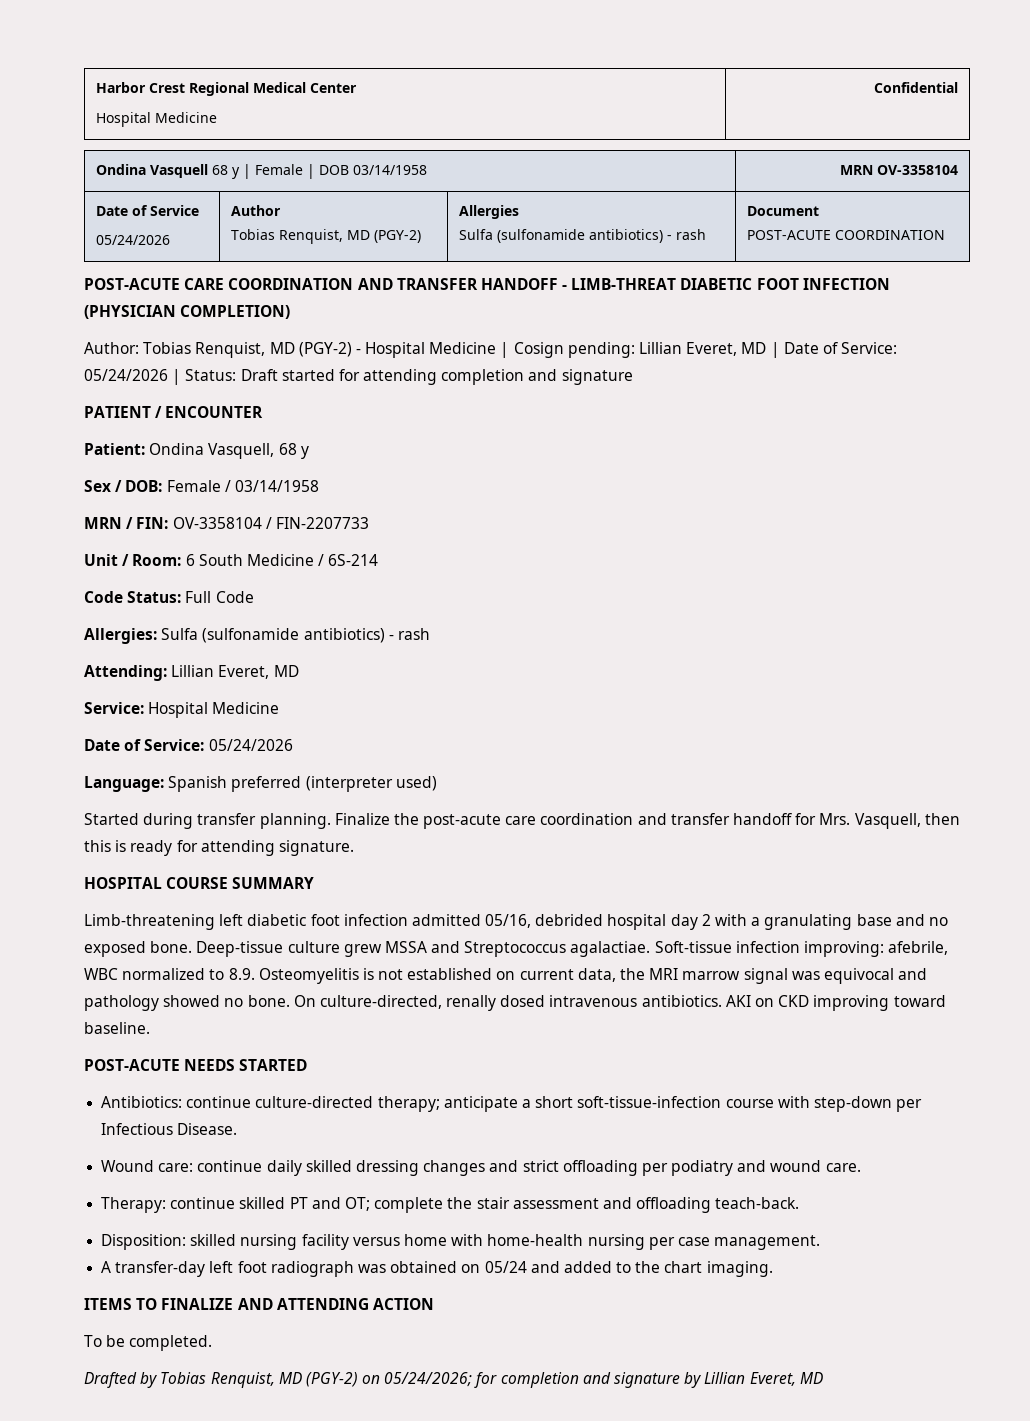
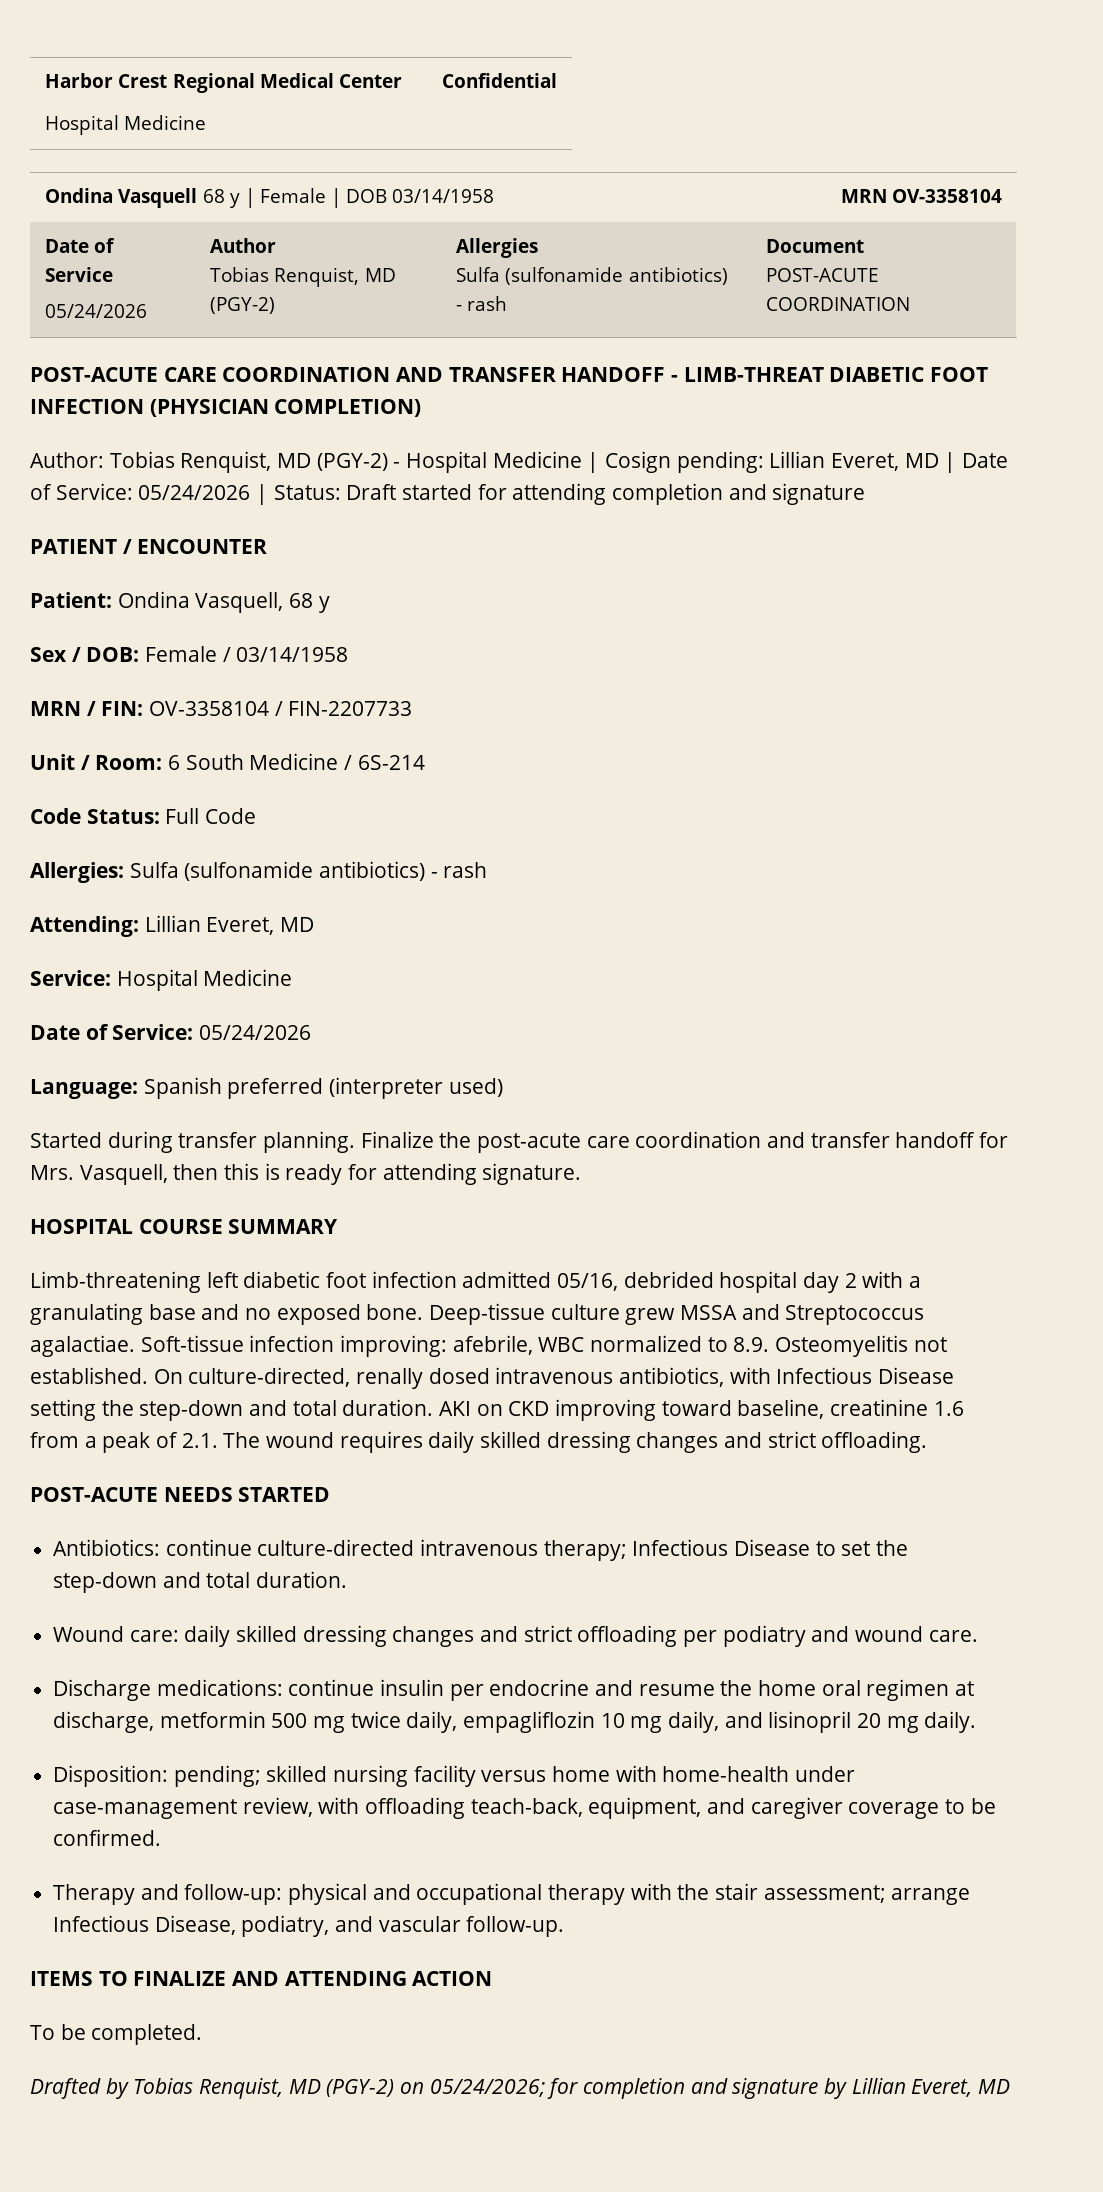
[362,968,928,984] [84,995,290,1011] is not established on current data, the MRI marrow signal was equivocal and pathology showed no bone. -> [913,1337,947,1352] [30,1367,148,1384] not established.
[641,995,722,1007] antibiotics. -> [619,1367,955,1387] [30,1399,434,1421] antibiotics, with Infectious Disease setting the step-down and total duration.
[84,1022,150,1034] baseline. -> [737,1399,964,1419] [30,1431,928,1453] baseline, creatinine 1.6 from a peak of 2.1. The wound requires daily skilled dressing changes and strict offloading.
[377,1096,923,1112] [101,1123,238,1135] therapy; anticipate a short soft-tissue-infection course with step-down per Infectious Disease. -> [420,1539,909,1561] [53,1571,348,1593] intravenous therapy; Infectious Disease to set the step-down and total duration.
[197,1160,263,1172] continue -> (179, 1636) none
[101,1197,800,1213] Therapy: continue skilled PT and OT; complete the stair assessment and offloading teach-back. -> [53,1679,975,1701] [53,1711,977,1733] Discharge medications: continue insulin per endocrine and resume the home oral regimen at discharge, metformin 500 mg twice daily, empagliflozin 10 mg daily, and lisinopril 20 mg daily.
(187, 1242) none -> [173,1765,261,1787] pending;
[587,1234,821,1250] [101,1261,773,1277] nursing per case management. // A transfer-day left foot radiograph was obtained on 05/24 and added to the chart imaging. -> [795,1766,856,1782] [53,1797,996,1819] [53,1829,162,1846] [53,1883,971,1905] [53,1915,565,1937] under case-management review, with offloading teach-back, equipment, and caregiver coverage to be confirmed. // Therapy and follow-up: physical and occupational therapy with the stair assessment; arrange Infectious Disease, podiatry, and vascular follow-up.

